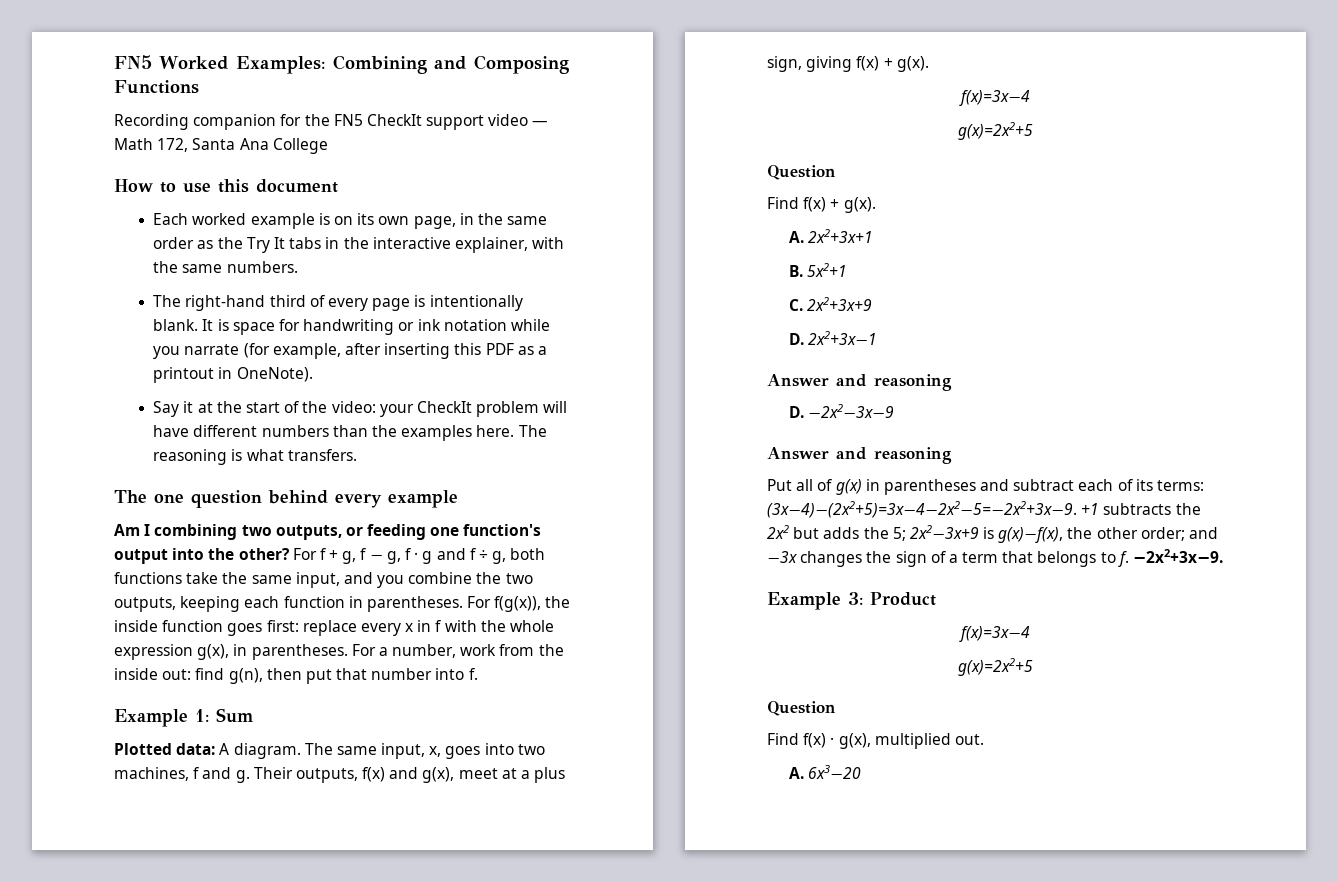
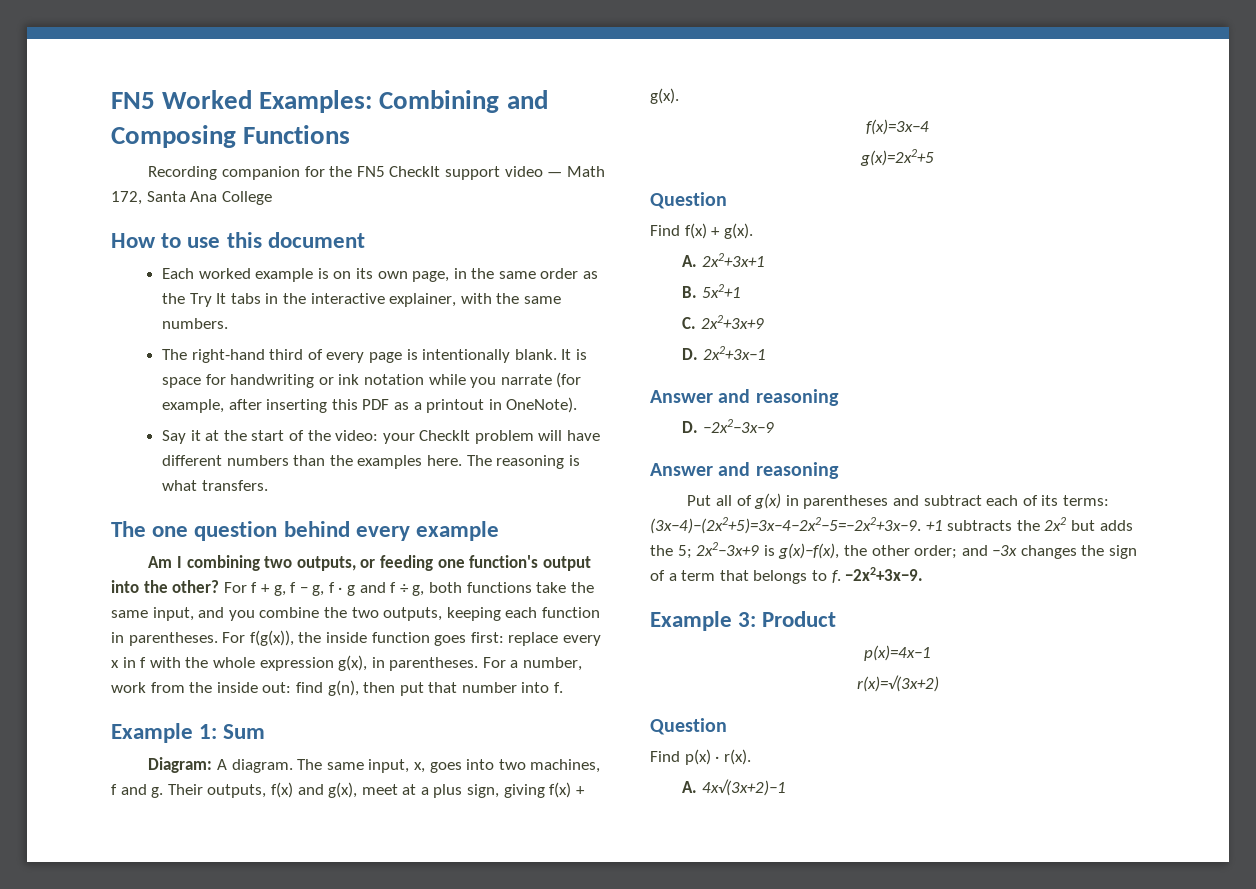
[114,743,216,755] Plotted data: -> [148,757,213,773] Diagram:
[959,626,1030,642] [958,658,1033,676] [767,701,836,716] [767,733,984,749] [789,765,862,779] f(x)=3x−4 // g(x)=2x2+5 // Question // Find f(x) · g(x), multiplied out. // A. 6x3−20 -> [864,645,931,661] [856,675,939,692] [650,718,727,735] [650,749,751,765] [682,779,786,796] p(x)=4x−1 // r(x)=√(3x+2) // Question // Find p(x) · r(x). // A. 4x√(3x+2)−1

